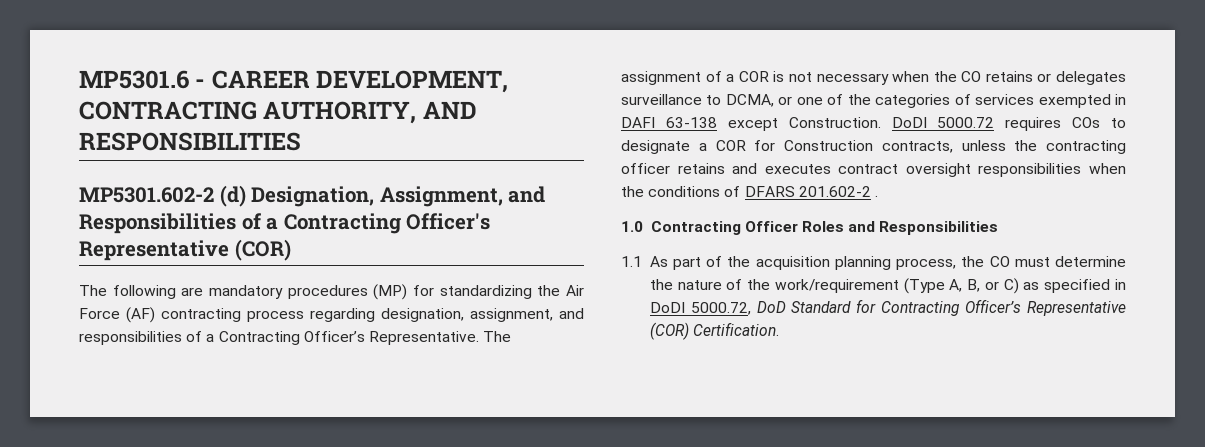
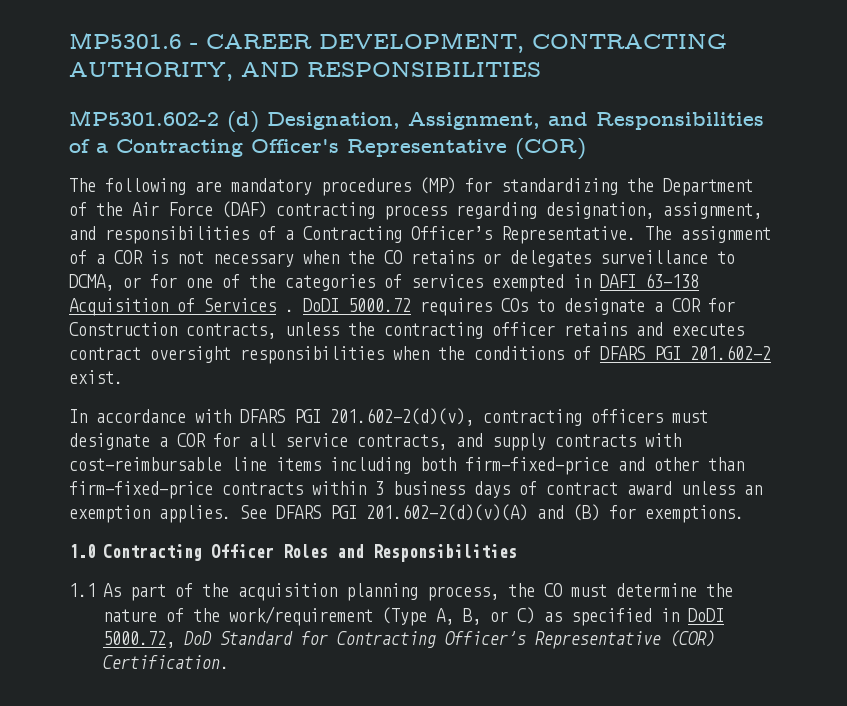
(561, 290) none -> [663,178,753,196] [69,202,123,216] Department of the
[126,307,155,323] (AF) -> [222,201,267,218] (DAF)
(793, 100) none -> [150,274,177,288] for
[727,117,881,131] except Construction. -> [69,298,294,316] Acquisition of Services .
[798,186,878,197] 201.602-2 . -> [654,345,771,360] [69,370,123,384] [69,408,708,426] [69,433,681,451] [69,457,744,475] [69,481,762,499] [69,504,744,523] PGI 201.602-2 exist. // In accordance with DFARS PGI 201.602-2(d)(v), contracting officers must designate a COR for all service contracts, and supply contracts with cost-reimbursable line items including both firm-fixed-price and other than firm-fixed-price contracts within 3 business days of contract award unless an exemption applies. See DFARS PGI 201.602-2(d)(v)(A) and (B) for exemptions.

